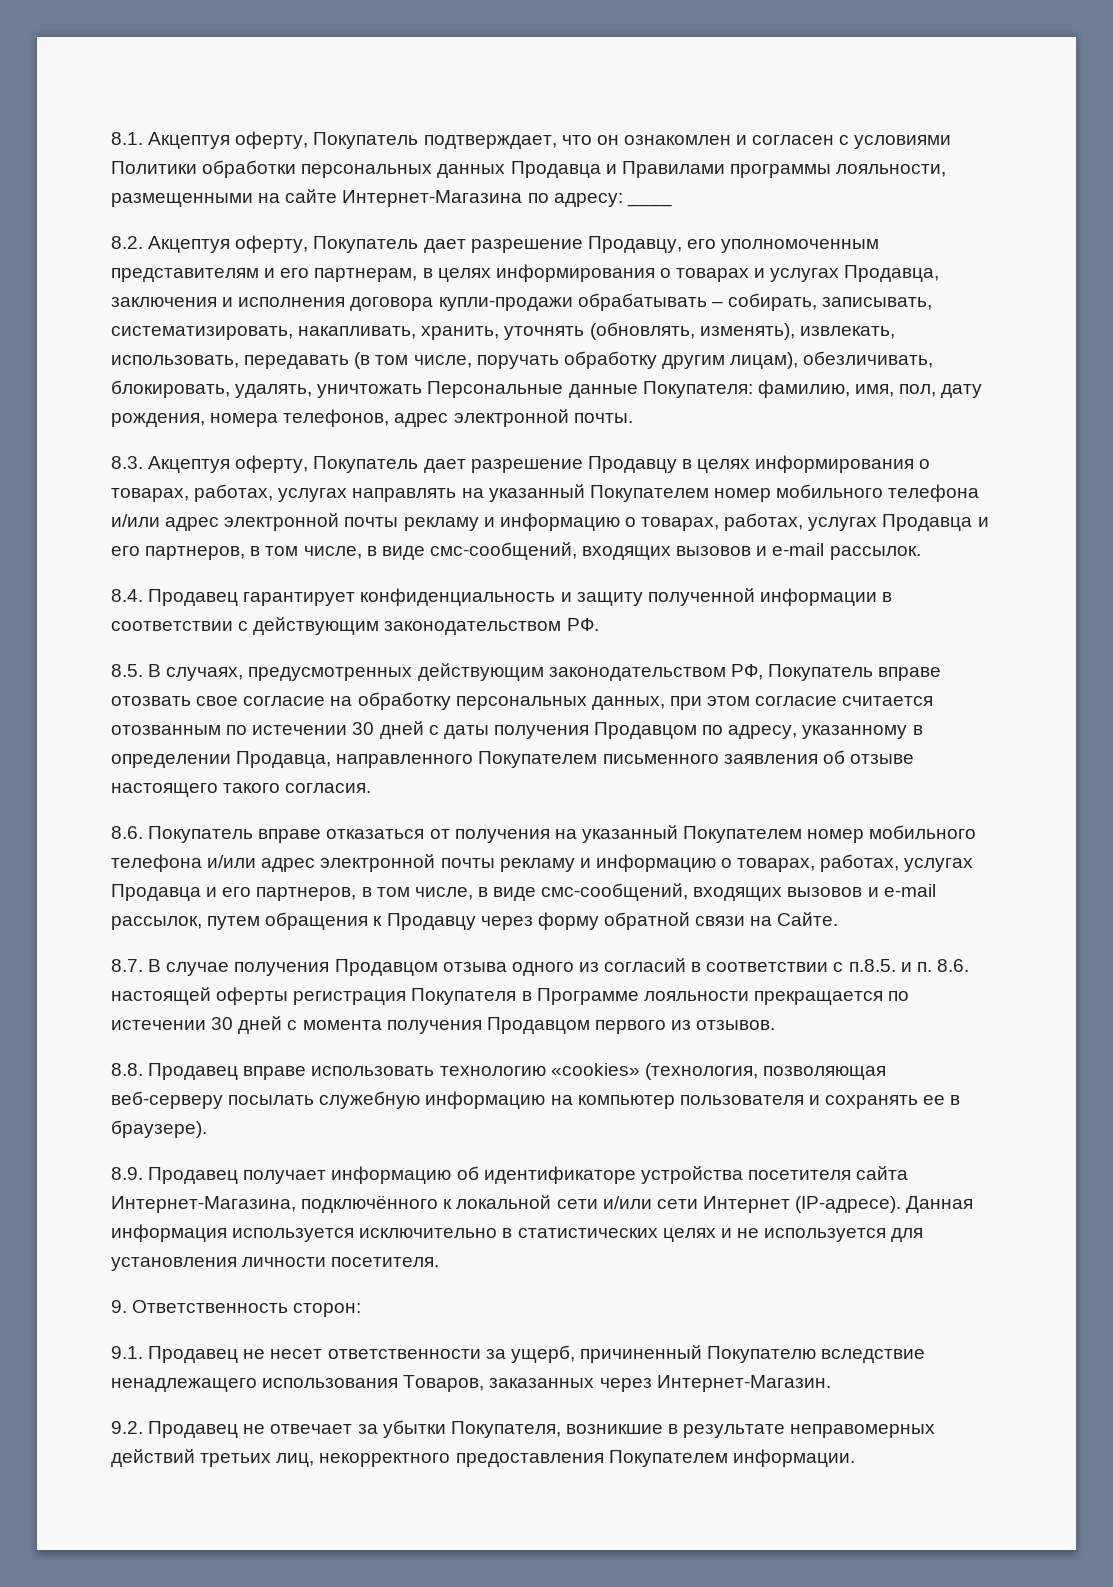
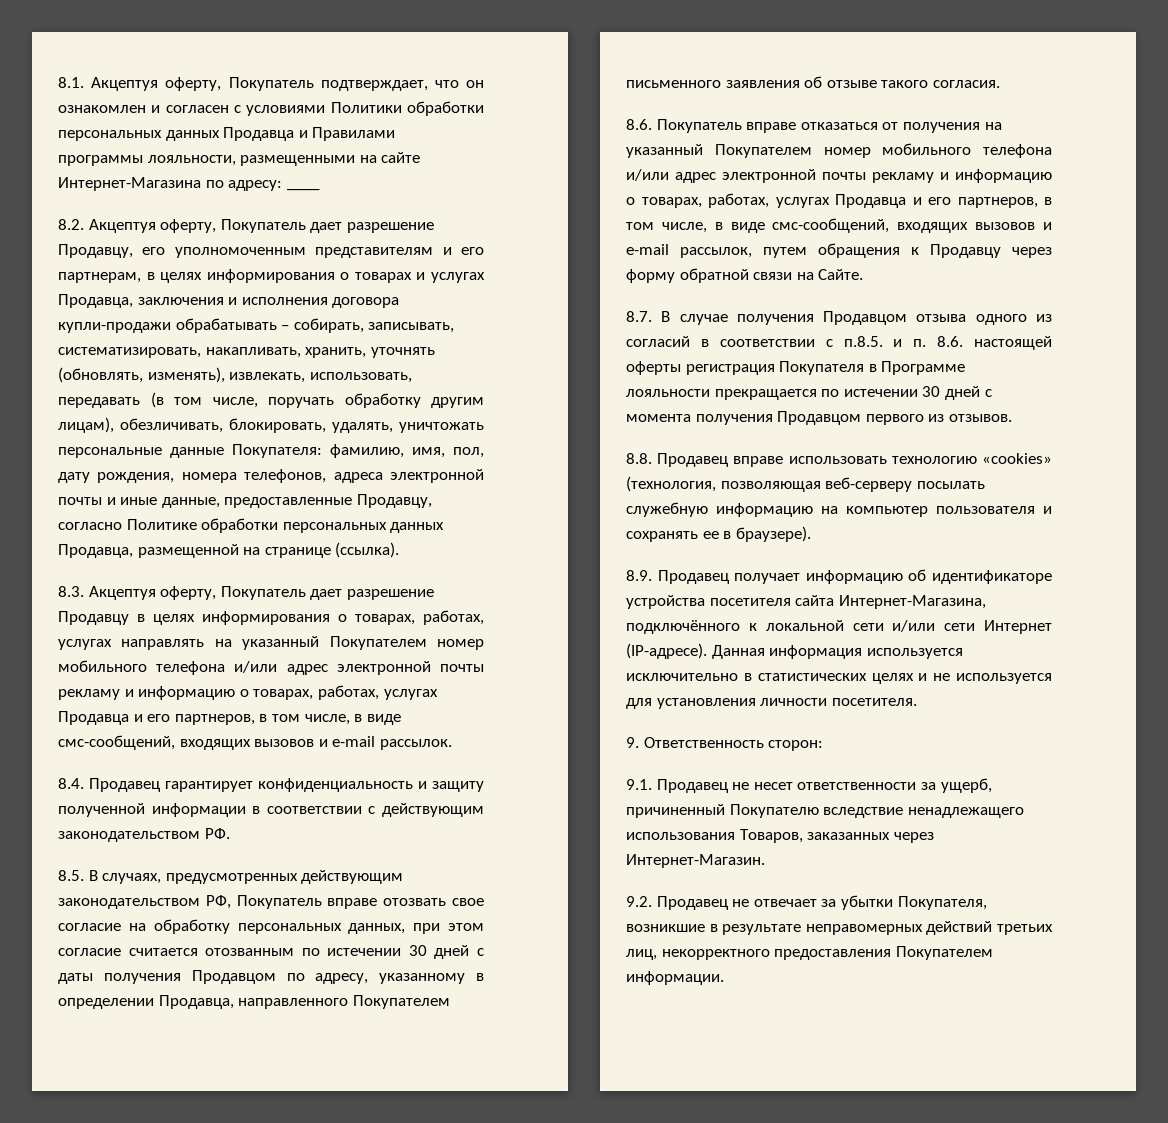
[427,381,564,398] Персональные -> [58,447,162,458] персональные
[394,409,633,427] адрес электронной почты. -> [333,469,484,483] [58,494,432,508] [58,518,445,533] [58,542,400,558] адреса электронной почты и иные данные, предоставленные Продавцу, согласно Политике обработки персональных данных Продавца, размещенной на странице (ссылка).
[111,783,218,797] настоящего -> (877, 84) none

